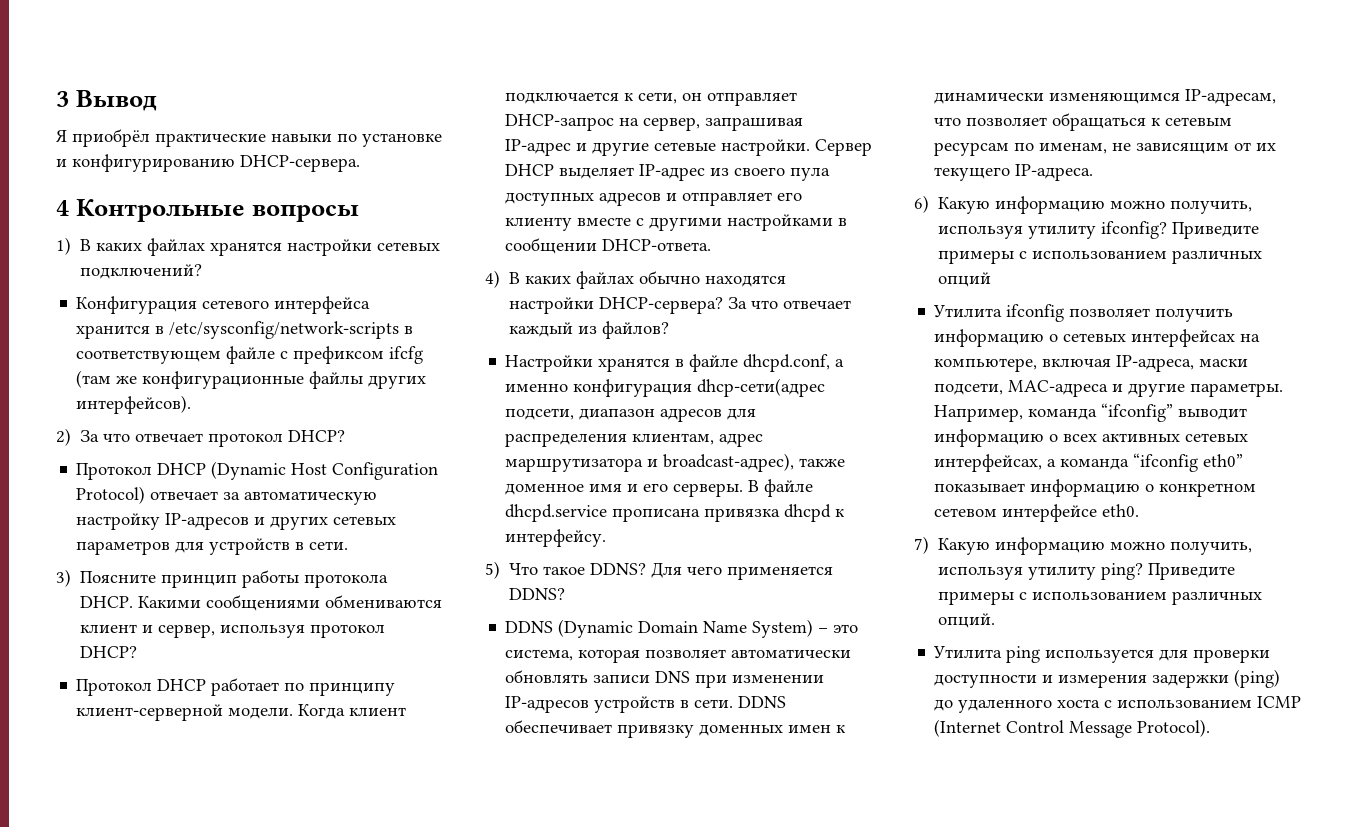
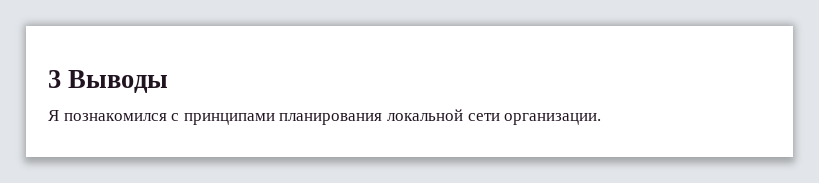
[76,90,158,111] Вывод -> [68,70,169,93] Выводы
[72,129,442,147] [56,154,360,172] [56,199,360,222] [56,237,441,256] [80,264,203,279] [76,296,371,314] [76,321,414,339] [76,346,424,364] [76,370,427,389] [76,395,192,414] [56,428,346,447] [76,461,439,480] [76,486,378,505] [76,513,397,530] [76,538,349,555] [56,569,389,588] [80,595,443,611] [80,624,386,638] [80,646,138,658] [76,678,396,696] [76,704,407,721] [505,92,798,106] [505,114,804,131] [505,139,873,156] [505,164,831,181] [505,192,803,206] [505,214,848,231] [505,238,712,254] [485,270,787,289] [509,297,852,314] [509,321,670,339] [505,354,845,372] [505,378,826,397] [505,408,757,422] [505,433,764,447] [505,453,846,472] [505,479,814,497] [505,504,846,522] [505,529,607,547] [485,561,834,580] [509,588,566,600] [505,619,859,638] [505,649,852,663] [505,670,825,688] [505,696,787,713] [505,720,847,738] [934,89,1277,106] [934,113,1233,131] [934,142,1277,156] [934,164,1094,181] [914,195,1253,214] [938,221,1260,239] [938,250,1263,264] [938,272,992,287] [933,304,1234,322] [934,329,1261,347] [934,355,1249,372] [934,380,1284,397] [934,403,1248,422] [934,429,1249,447] [934,453,1244,472] [934,479,1257,497] [934,504,1140,522] [914,536,1253,555] [938,563,1236,580] [938,591,1263,605] [938,613,996,628] [933,646,1271,663] [934,669,1281,688] [934,696,1302,713] [934,719,1211,738] приобрёл практические навыки по установке и конфигурированию DHCP-сервера. // 4 Контрольные вопросы // 1) В каких файлах хранятся настройки сетевых подключений? // Конфигурация сетевого интерфейса хранится в /etc/sysconfig/network-scripts в соответствующем файле с префиксом ifcfg (там же конфигурационные файлы других интерфейсов). // 2) За что отвечает протокол DHCP? // Протокол DHCP (Dynamic Host Configuration Protocol) отвечает за автоматическую настройку IP-адресов и других сетевых параметров для устройств в сети. // 3) Поясните принцип работы протокола DHCP. Какими сообщениями обмениваются клиент и сервер, используя протокол DHCP? // Протокол DHCP работает по принципу клиент-серверной модели. Когда клиент подключается к сети, он отправляет DHCP-запрос на сервер, запрашивая IP-адрес и другие сетевые настройки. Сервер DHCP выделяет IP-адрес из своего пула доступных адресов и отправляет его клиенту вместе с другими настройками в сообщении DHCP-ответа. // 4) В каких файлах обычно находятся настройки DHCP-сервера? За что отвечает каждый из файлов? // Настройки хранятся в файле dhcpd.conf, а именно конфигурация dhcp-сети(адрес подсети, диапазон адресов для распределения клиентам, адрес маршрутизатора и broadcast-адрес), также доменное имя и его серверы. В файле dhcpd.service прописана привязка dhcpd к интерфейсу. // 5) Что такое DDNS? Для чего применяется DDNS? // DDNS (Dynamic Domain Name System) – это система, которая позволяет автоматически обновлять записи DNS при изменении IP-адресов устройств в сети. DDNS обеспечивает привязку доменных имен к динамически изменяющимся IP-адресам, что позволяет обращаться к сетевым ресурсам по именам, не зависящим от их текущего IP-адреса. // 6) Какую информацию можно получить, используя утилиту ifconfig? Приведите примеры с использованием различных опций // Утилита ifconfig позволяет получить информацию о сетевых интерфейсах на компьютере, включая IP-адреса, маски подсети, MAC-адреса и другие параметры. Например, команда “ifconfig” выводит информацию о всех активных сетевых интерфейсах, а команда “ifconfig eth0” показывает информацию о конкретном сетевом интерфейсе eth0. // 7) Какую информацию можно получить, используя утилиту ping? Приведите примеры с использованием различных опций. // Утилита ping используется для проверки доступности и измерения задержки (ping) до удаленного хоста с использованием ICMP (Internet Control Message Protocol). -> [63,109,602,125] познакомился с принципами планирования локальной сети организации.

